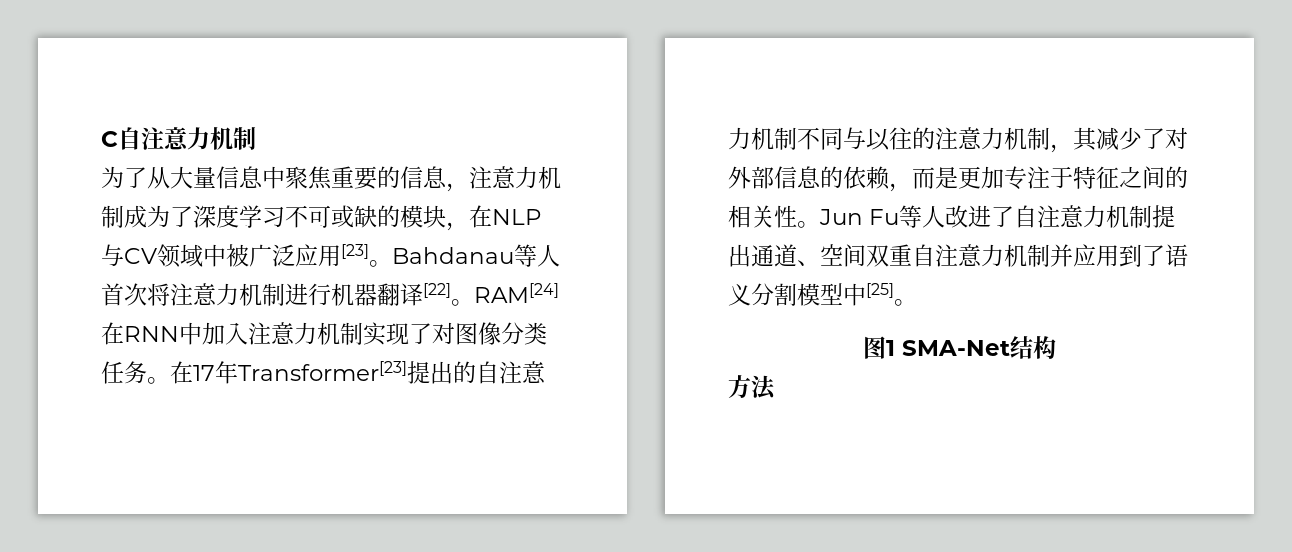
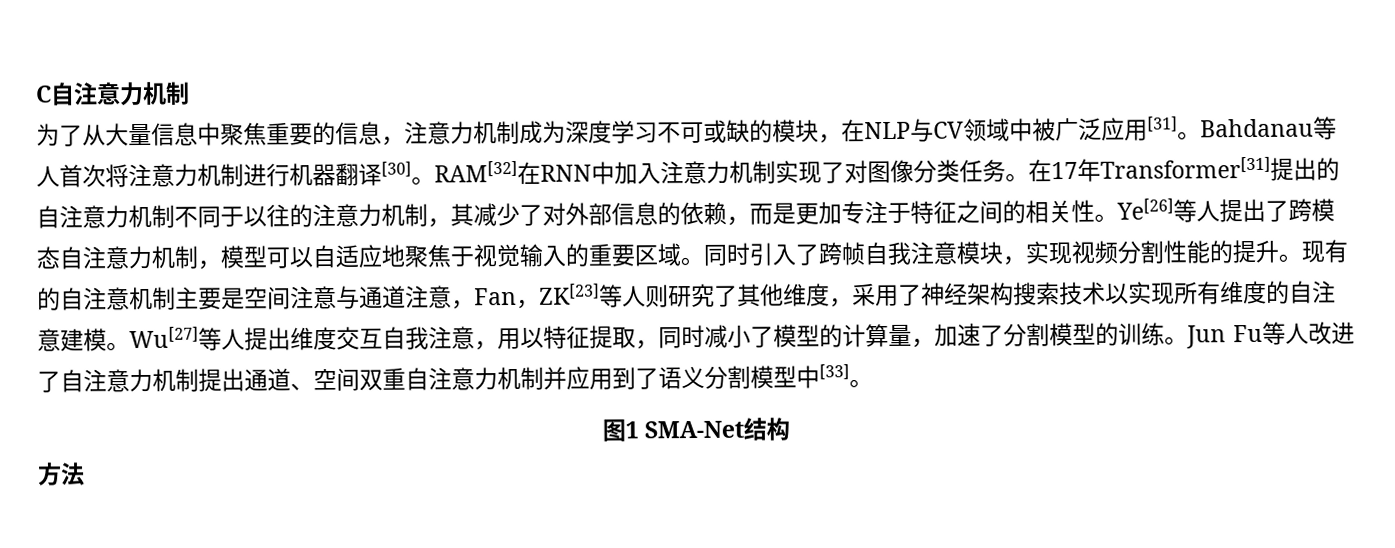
[170,206,193,227] 了 -> (566, 132) none
[341,244,369,259] [23] -> [1147,116,1178,132] [31]
[423,283,451,298] [451,283,559,306] [22]。RAM[24] -> [381,160,518,185] [30]。RAM[32]
[238,361,407,381] Transformer[23] -> [1100,156,1271,179] Transformer[31]
[843,127,866,149] 与 -> [220,206,244,227] 于
(820, 224) none -> [1116,198,1335,223] [36,239,1348,270] [37,280,1336,311] [37,322,1188,352] Ye[26]等人提出了跨模态自注意力机制，模型可以自适应地聚焦于视觉输入的重要区域。同时引入了跨帧自我注意模块，实现视频分割性能的提升。现有的自注意机制主要是空间注意与通道注意，Fan，ZK[23]等人则研究了其他维度，采用了神经架构搜索技术以实现所有维度的自注意建模。Wu[27]等人提出维度交互自我注意，用以特征提取，同时减小了模型的计算量，加速了分割模型的训练。
[866,283,894,298] [25] -> [819,364,850,380] [33]

